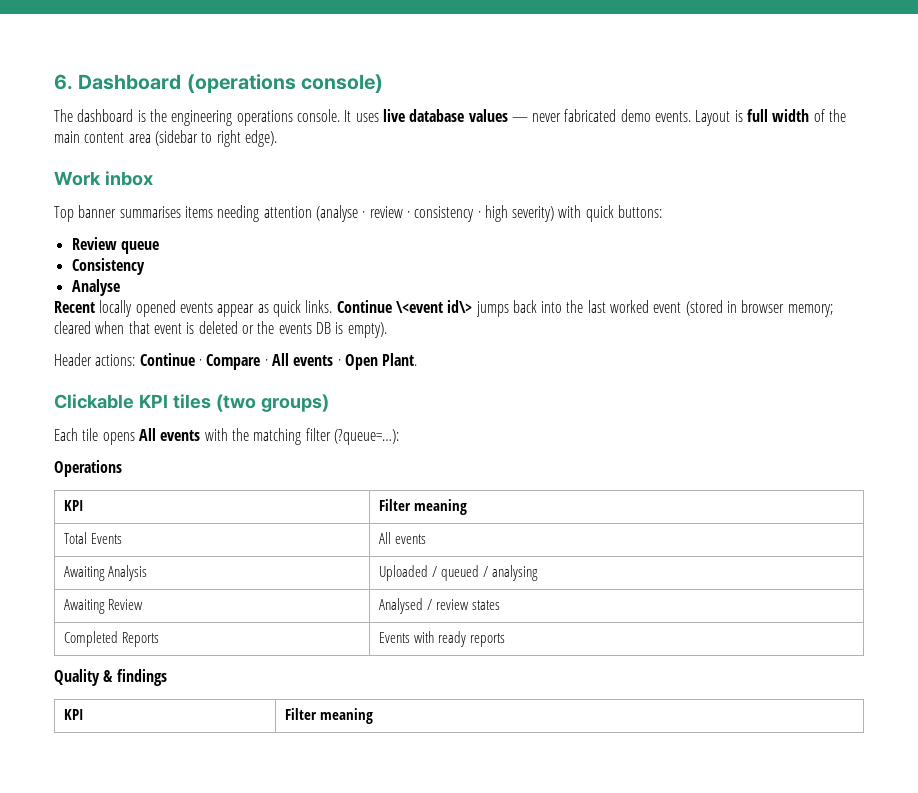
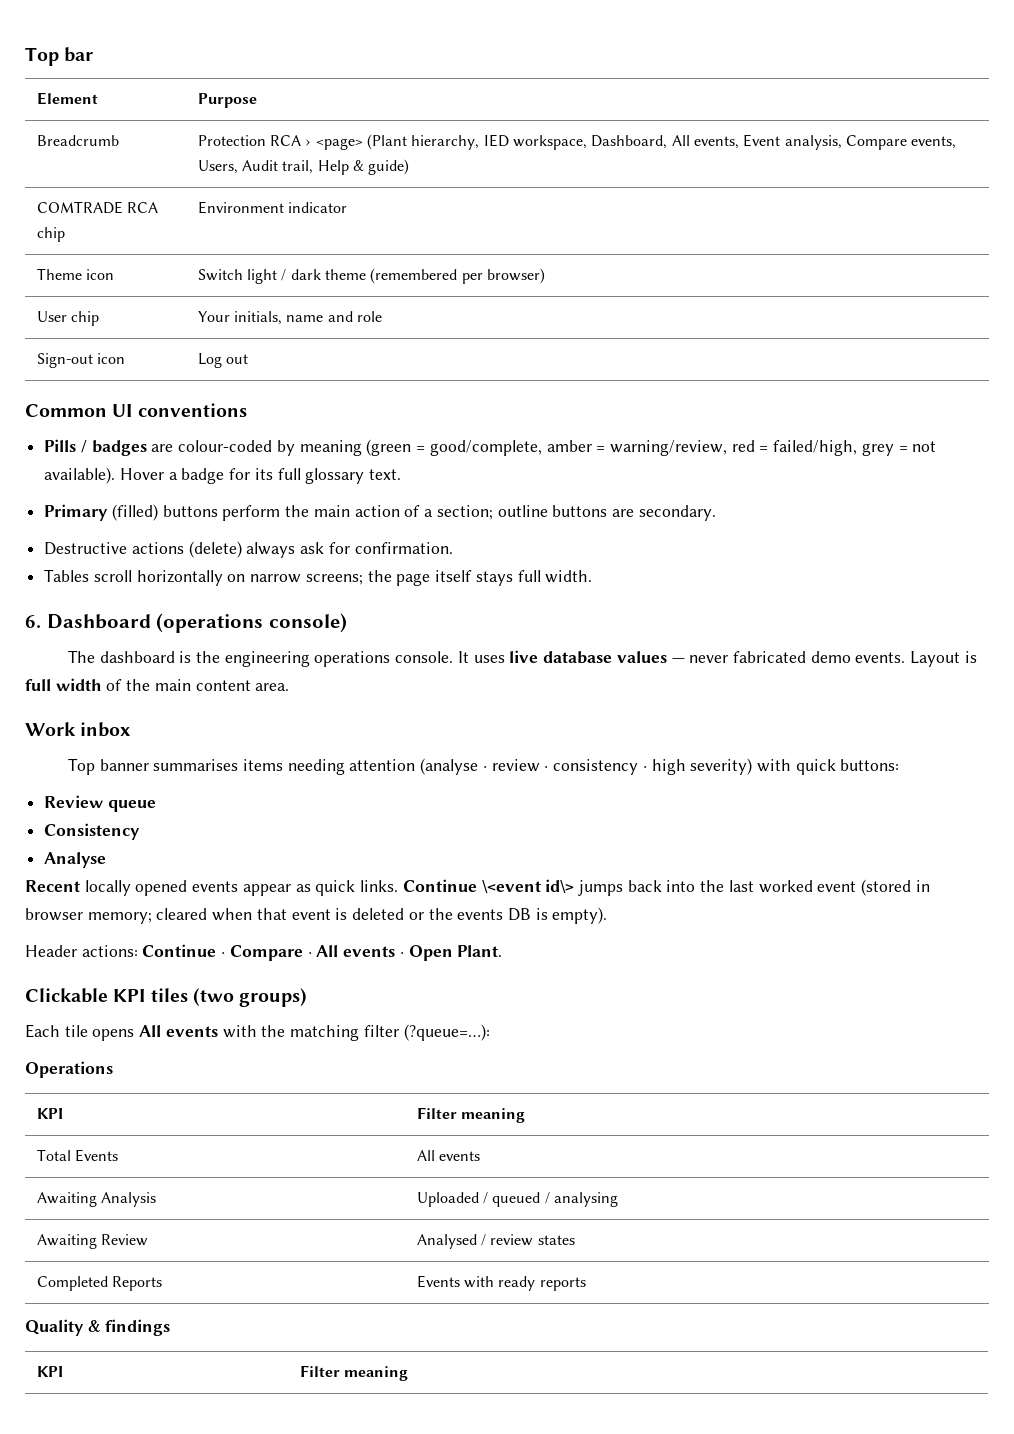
(54, 82) none -> [25,47,94,66] [36,92,98,105] [197,93,257,108] [36,135,119,146] [197,134,957,150] [197,159,410,175] [36,201,158,214] [36,227,65,242] [197,201,347,214] [36,268,114,280] [197,268,545,284] [36,311,99,326] [197,311,382,325] [36,353,125,368] [197,353,248,368] [25,403,247,417] [44,439,937,456] [44,467,402,484] [44,504,716,521] [44,541,453,558] [44,569,593,586] Top bar // Element | Purpose // Breadcrumb | Protection RCA › <page> (Plant hierarchy, IED workspace, Dashboard, All events, Event analysis, Compare events, Users, Audit trail, Help & guide) // COMTRADE RCA chip | Environment indicator // Theme icon | Switch light / dark theme (remembered per browser) // User chip | Your initials, name and role // Sign-out icon | Log out // Common UI conventions // Pills / badges are colour-coded by meaning (green = good/complete, amber = warning/review, red = failed/high, grey = not available). Hover a badge for its full glossary text. // Primary (filled) buttons perform the main action of a section; outline buttons are secondary. // Destructive actions (delete) always ask for confirmation. // Tables scroll horizontally on narrow screens; the page itself stays full width. //
[128,130,277,147] area (sidebar to right edge). -> [255,683,290,691] area.

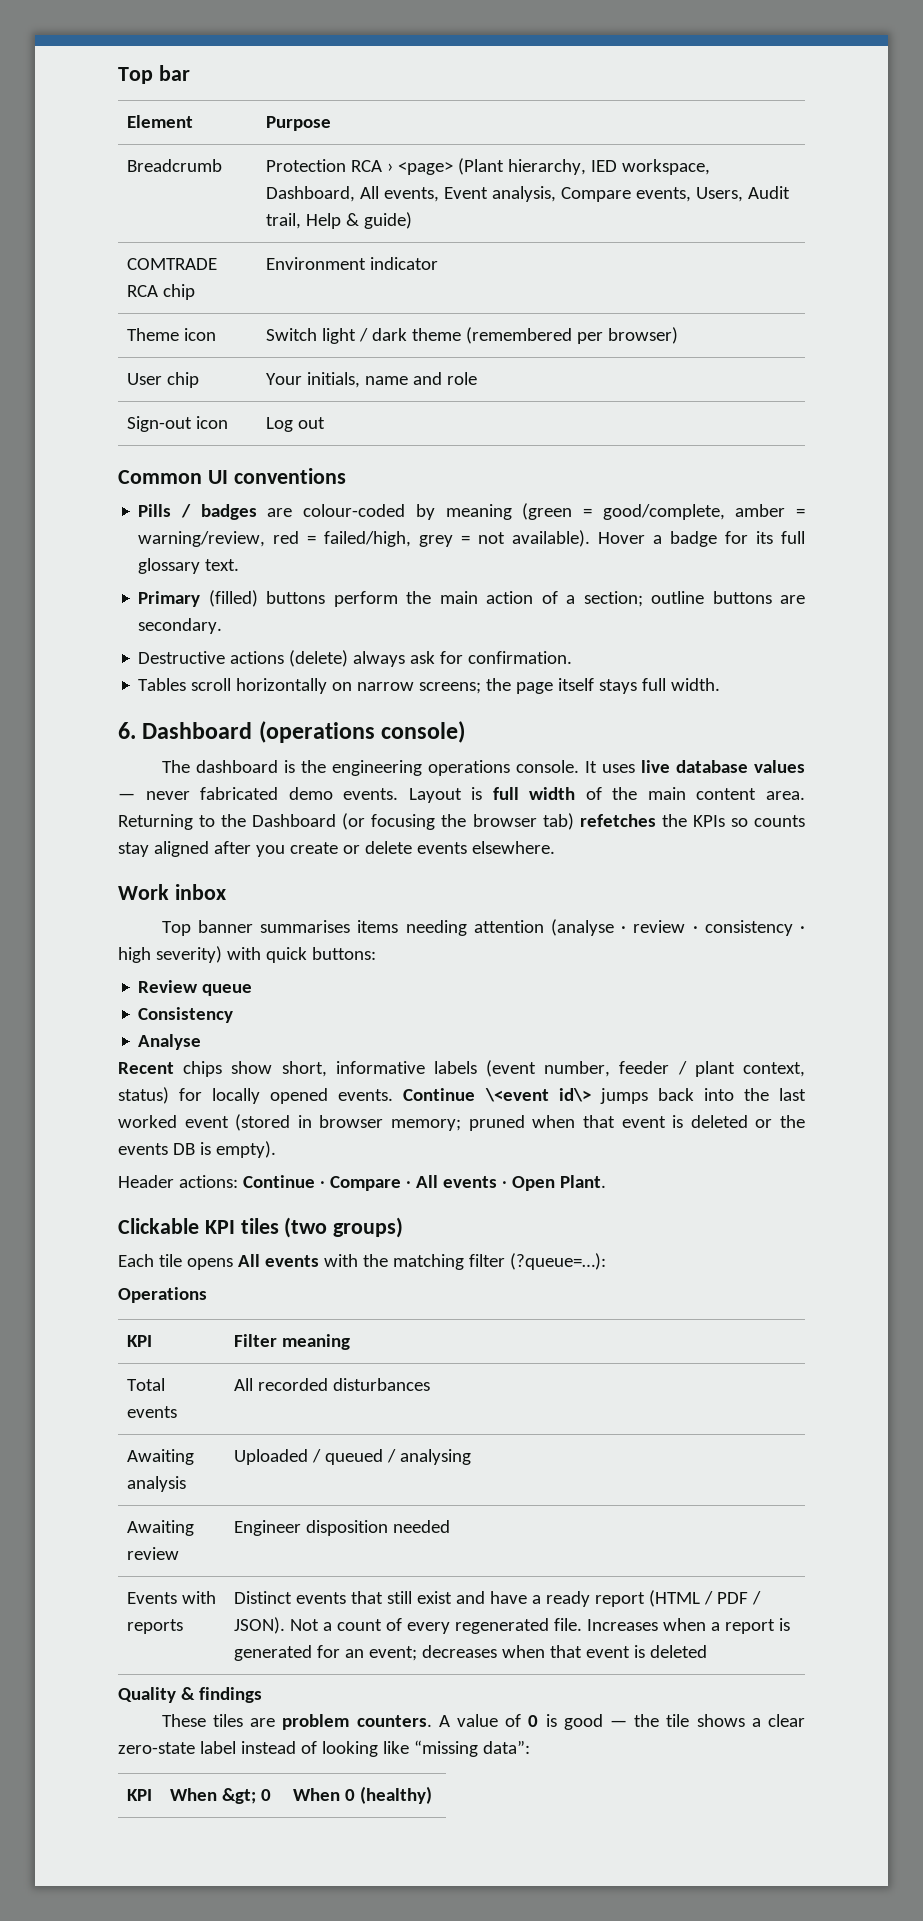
(290, 687) none -> [118,813,806,830] [118,841,555,857] Returning to the Dashboard (or focusing the browser tab) refetches the KPIs so counts stay aligned after you create or delete events elsewhere.
[84,880,399,896] locally opened events appear as quick links. -> [183,1060,805,1077] [118,1087,394,1104] chips show short, informative labels (event number, feeder / plant context, status) for locally opened events.
[156,908,208,920] cleared -> [468,1115,525,1131] pruned
[74,1149,118,1162] [416,1150,480,1161] [36,1192,156,1207] Events | All events // Awaiting Analysis -> [126,1406,177,1418] [233,1378,430,1391] [126,1449,194,1465] [126,1476,186,1492] events | All recorded disturbances // Awaiting analysis
[100,1234,148,1246] [416,1234,575,1249] [36,1276,162,1291] [416,1275,586,1291] [25,1319,171,1336] [36,1366,63,1377] [299,1365,408,1381] Review | Analysed / review states // Completed Reports | Events with ready reports // Quality & findings // KPI | Filter meaning -> [126,1547,179,1560] [233,1520,450,1536] [126,1591,216,1604] [126,1619,183,1634] [233,1590,761,1607] [233,1617,790,1634] [233,1645,707,1661] [118,1687,262,1703] [161,1714,805,1730] [118,1740,530,1757] [126,1789,152,1801] [169,1788,271,1804] [292,1786,432,1804] review | Engineer disposition needed // Events with reports | Distinct events that still exist and have a ready report (HTML / PDF / JSON). Not a count of every regenerated file. Increases when a report is generated for an event; decreases when that event is deleted // Quality & findings // These tiles are problem counters. A value of 0 is good — the tile shows a clear zero-state label instead of looking like “missing data”: // KPI | When &gt; 0 | When 0 (healthy)

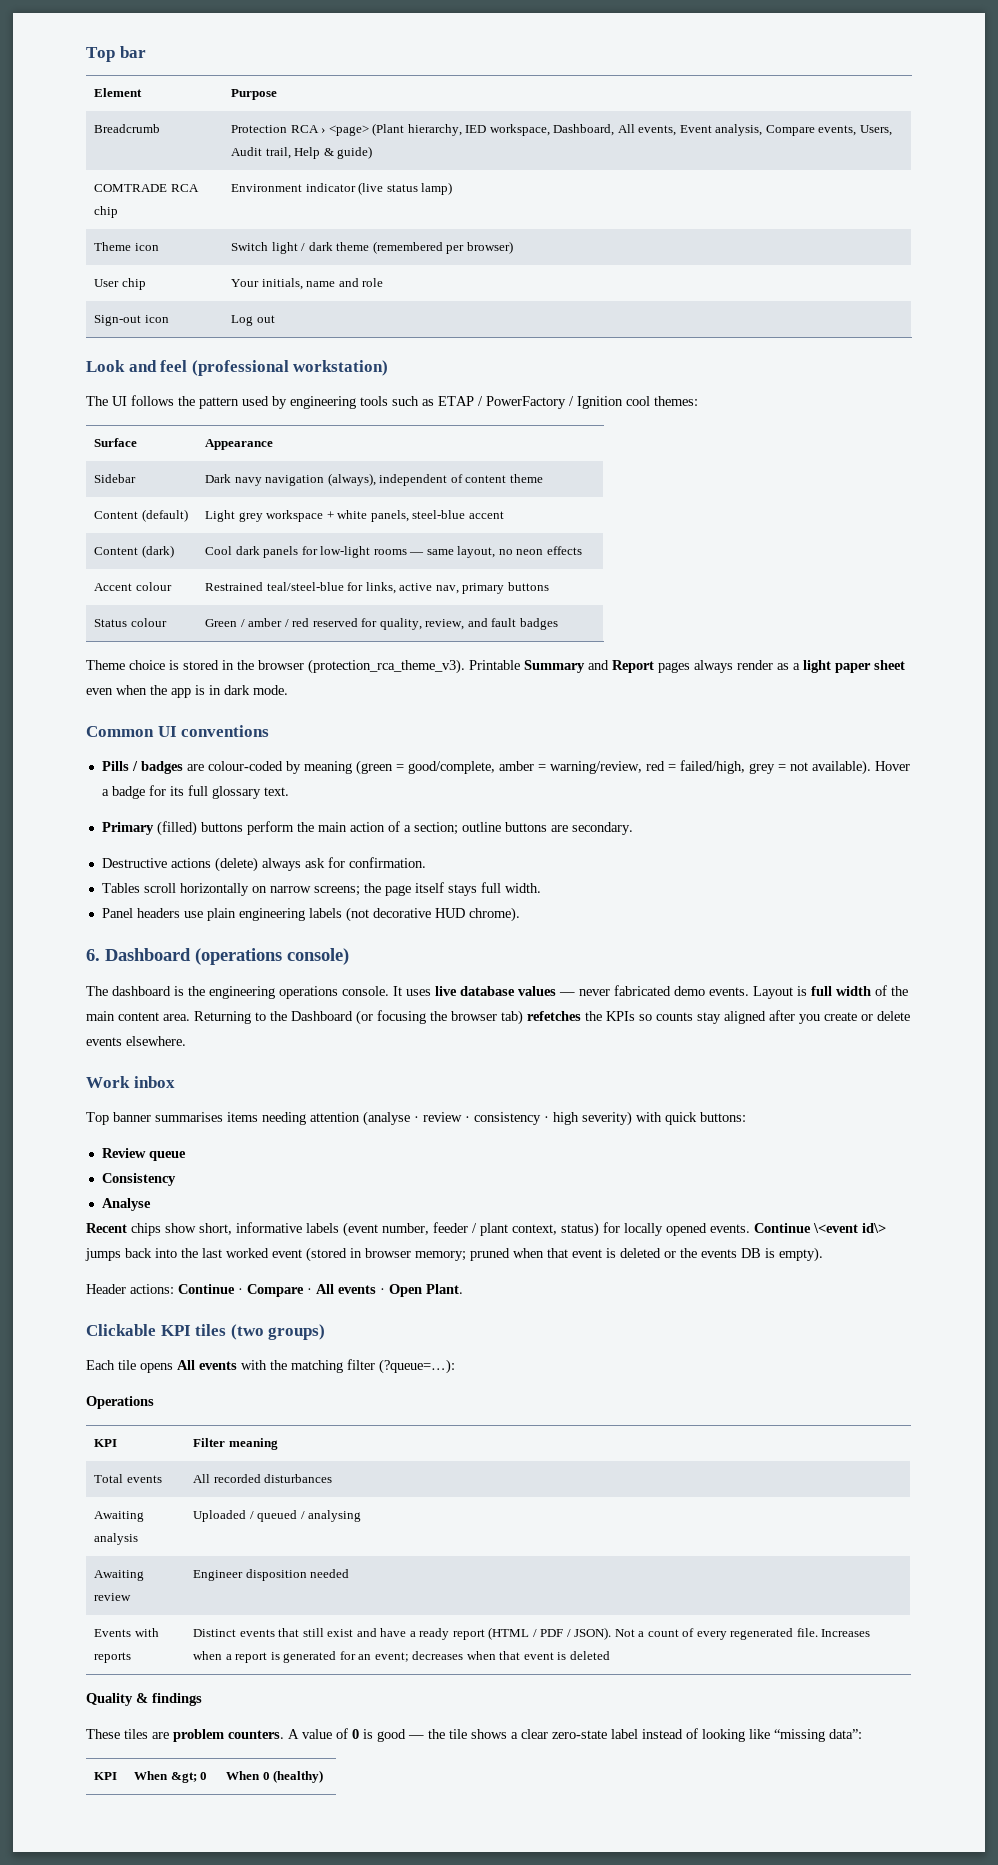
(438, 263) none -> [358,182,453,195] (live status lamp)
(325, 423) none -> [86,360,389,376] [86,395,698,409] [94,438,138,447] [205,439,274,450] [94,474,137,483] [205,473,543,486] [94,509,188,522] [205,510,504,522] [94,545,174,558] [205,546,582,558] [94,582,172,591] [205,582,549,594] [94,618,167,627] [205,618,558,630] [86,659,905,674] [86,685,288,698] // Look and feel (professional workstation) // The UI follows the pattern used by engineering tools such as ETAP / PowerFactory / Ignition cool themes: // Surface | Appearance // Sidebar | Dark navy navigation (always), independent of content theme // Content (default) | Light grey workspace + white panels, steel-blue accent // Content (dark) | Cool dark panels for low-light rooms — same layout, no neon effects // Accent colour | Restrained teal/steel-blue for links, active nav, primary buttons // Status colour | Green / amber / red reserved for quality, review, and fault badges // Theme choice is stored in the browser (protection_rca_theme_v3). Printable Summary and Report pages always render as a light paper sheet even when the app is in dark mode.
(721, 684) none -> [101,907,520,922] // Panel headers use plain engineering labels (not decorative HUD chrome).

